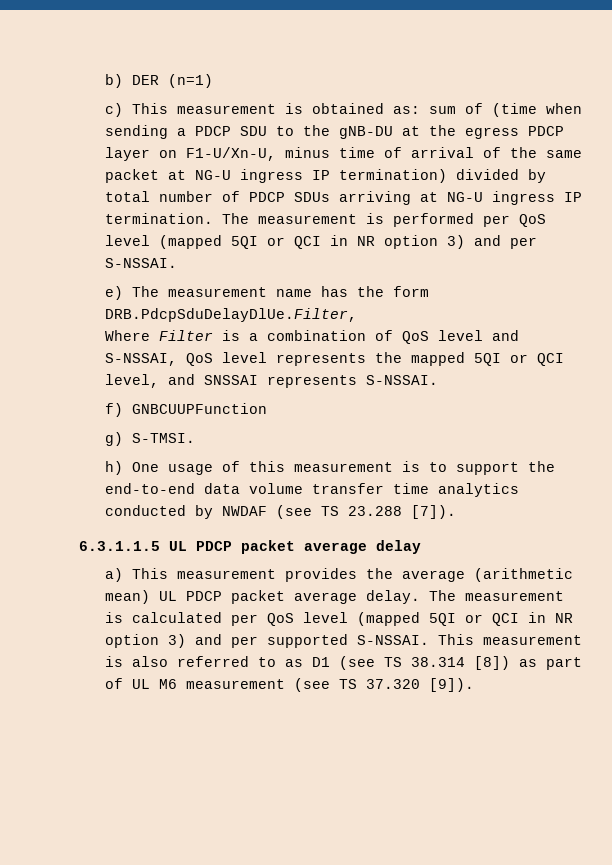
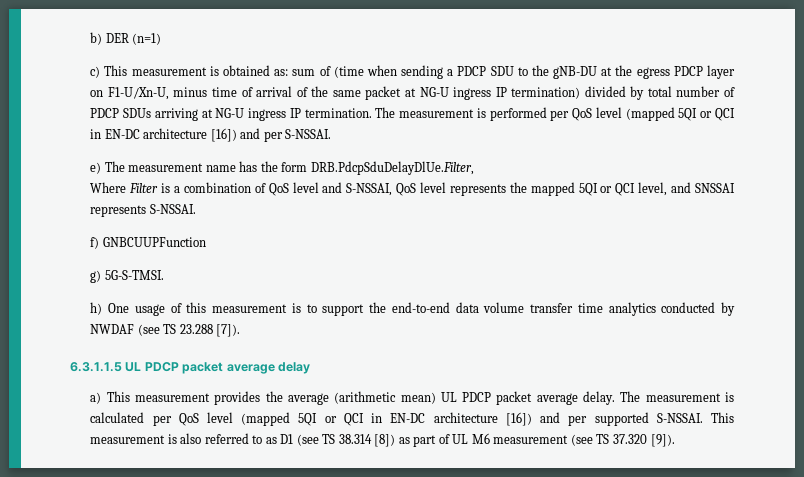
[356,235,465,249] NR option 3) -> [104,128,237,142] EN-DC architecture [16])
[131,433,195,443] S-TMSI. -> [104,270,164,280] 5G-S-TMSI.
[554,613,573,623] [104,634,186,648] NR option 3) -> [390,412,532,426] EN-DC architecture [16])

